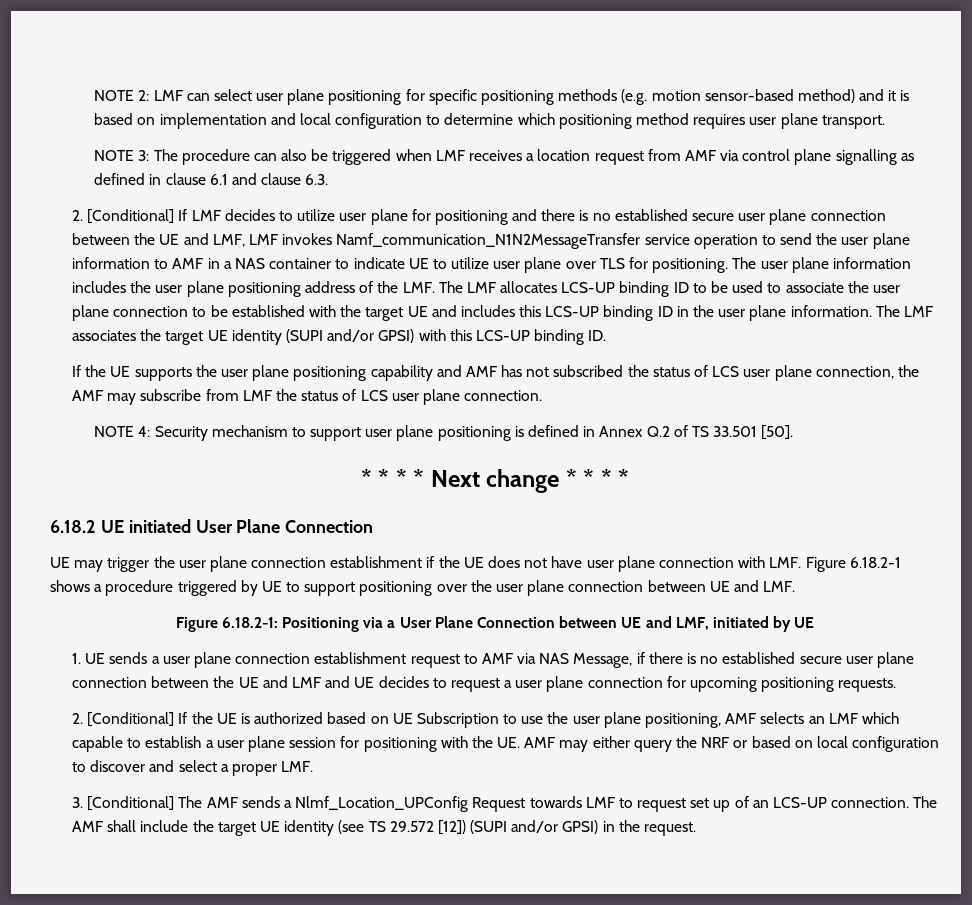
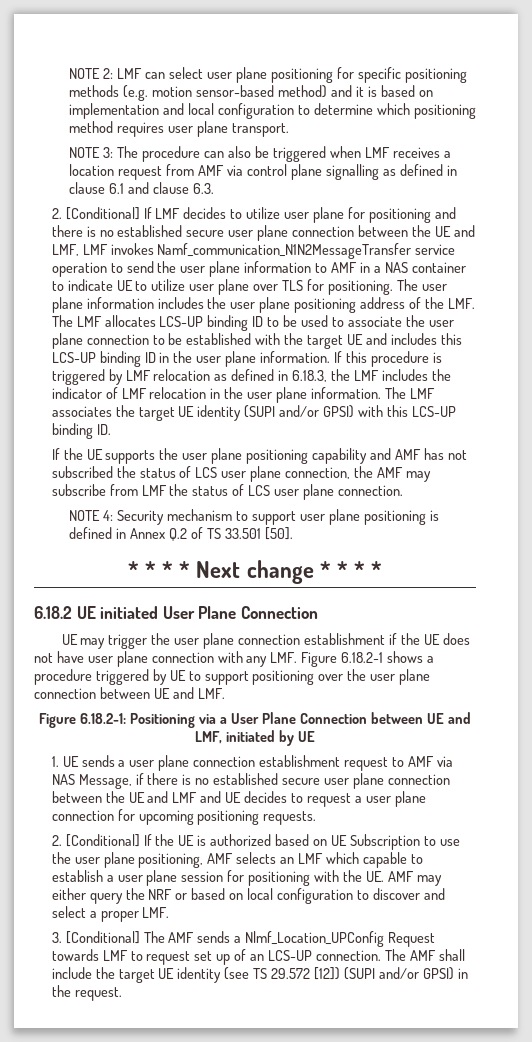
(872, 311) none -> [334,351,442,367] [51,369,451,385] [51,387,382,403] If this procedure is triggered by LMF relocation as defined in 6.18.3, the LMF includes the indicator of LMF relocation in the user plane information.
(766, 562) none -> [246,656,268,667] any

